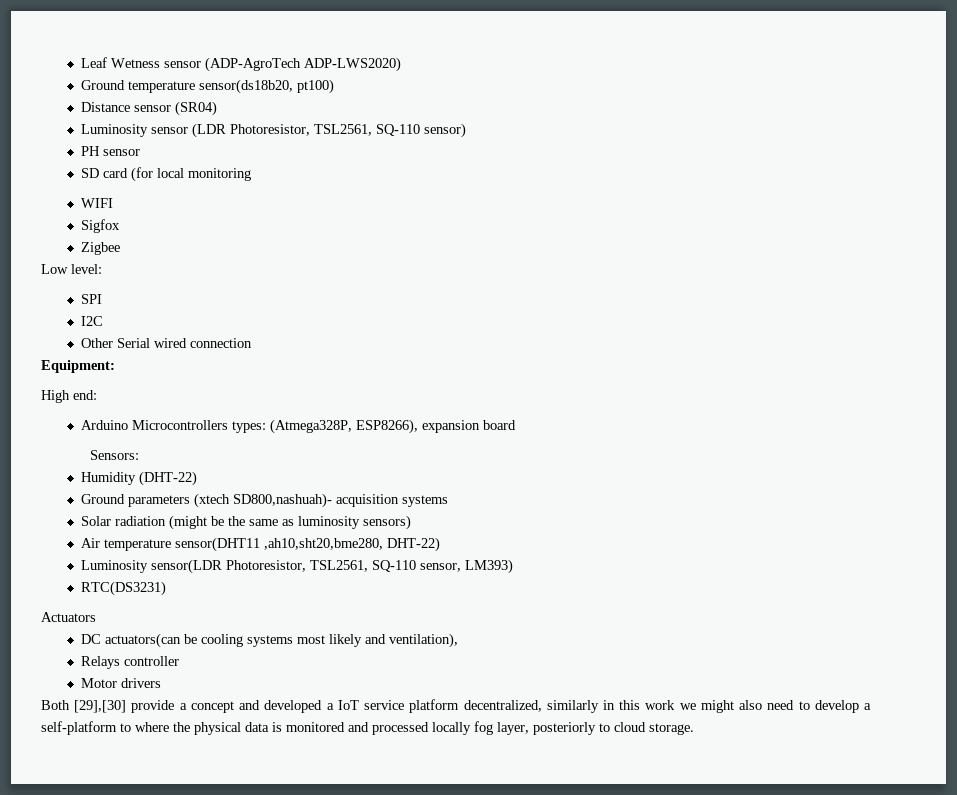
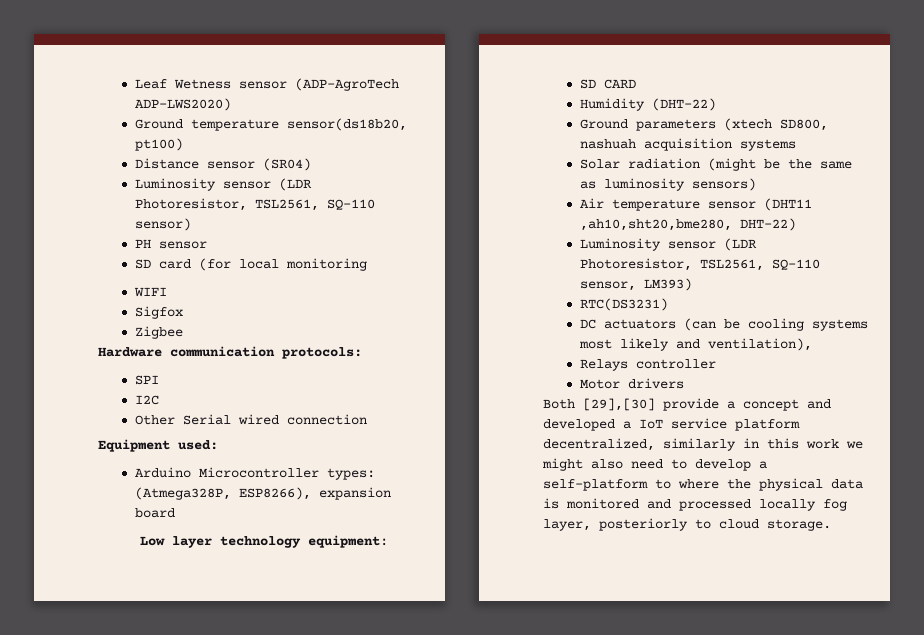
[41,264,102,274] Low level: -> [98,346,362,359] Hardware communication protocols:
[41,360,115,373] [41,390,97,403] Equipment: // High end: -> [98,439,218,452] Equipment used:
[132,420,229,430] Microcontrollers -> [198,467,319,478] Microcontroller
[89,450,139,460] Sensors: -> [140,535,389,548] [579,79,636,89] Low layer technology equipment: // SD CARD
[233,493,333,508] SD800,nashuah)- -> [779,119,828,131] [579,139,636,149] SD800, nashuah
[175,537,261,552] sensor(DHT11 -> [707,198,812,211] sensor (DHT11
[151,559,223,574] sensor(LDR -> [667,238,757,251] sensor (LDR
[41,612,96,622] // Actuators -> (668, 304) none
[105,633,182,648] actuators(can -> [603,318,716,331] actuators (can

